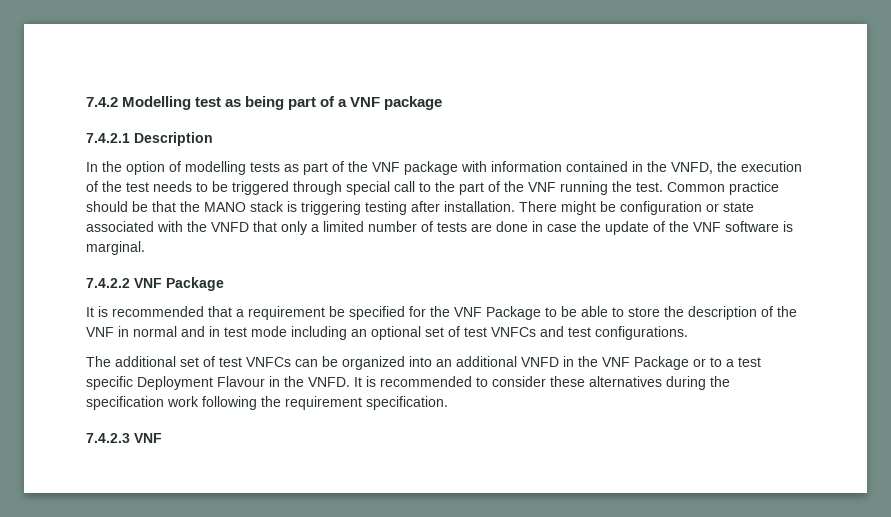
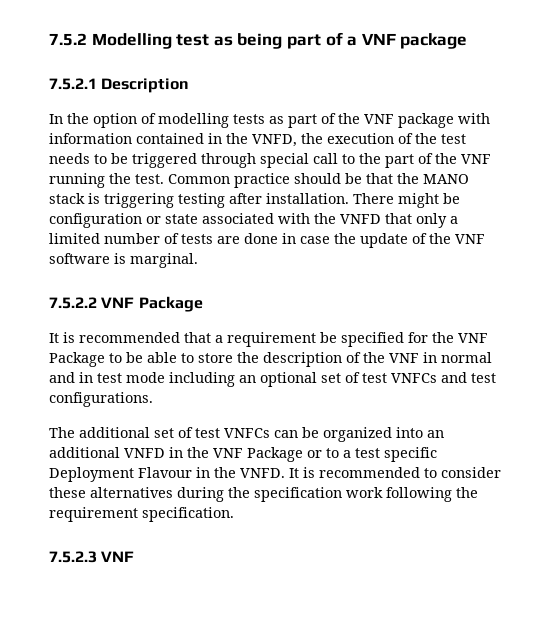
[86,97,118,107] 7.4.2 -> [49,33,87,46] 7.5.2
[86,133,130,143] 7.4.2.1 -> [49,78,97,90] 7.5.2.1
[86,278,130,288] 7.4.2.2 -> [49,297,97,309] 7.5.2.2
[86,433,130,443] 7.4.2.3 -> [49,551,97,563] 7.5.2.3

